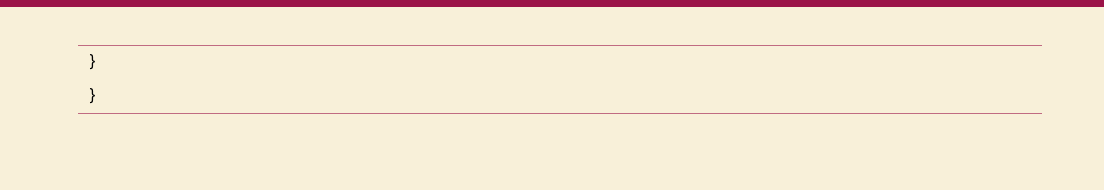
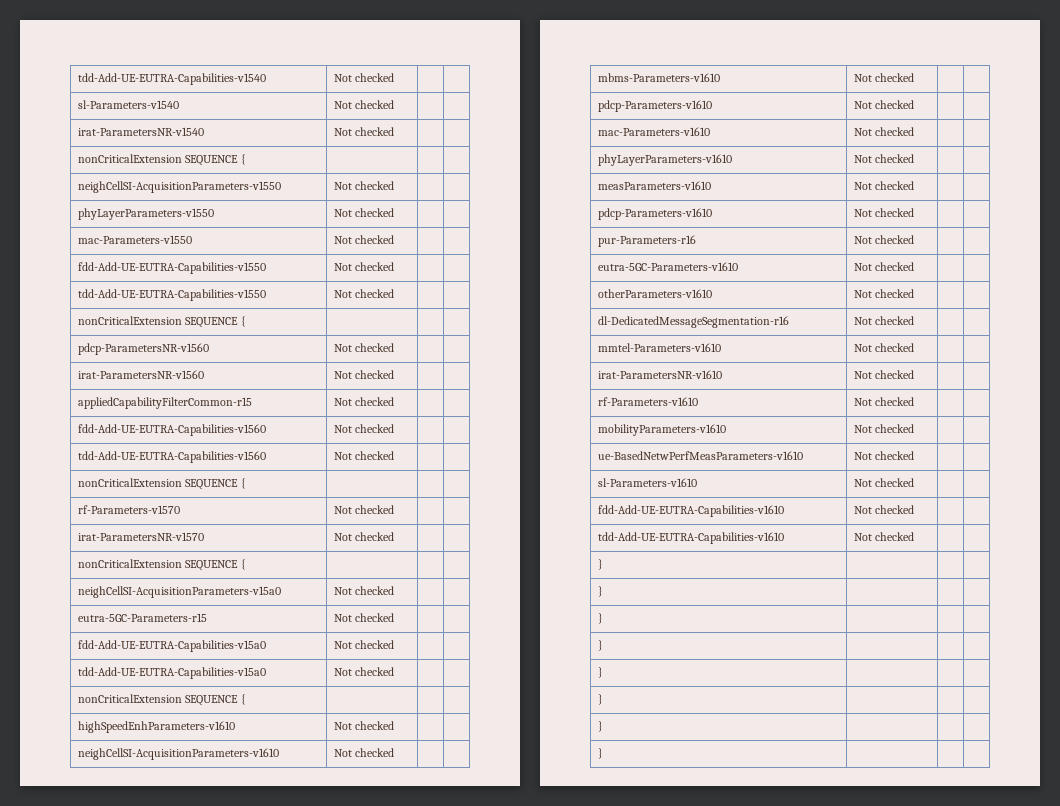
(88, 62) none -> [78,73,267,85] [334,73,395,82] [78,100,180,109] [334,100,395,109] [78,127,205,136] [334,127,395,136] [78,154,246,166] [78,181,282,193] [334,181,395,190] [78,208,215,220] [334,208,395,217] [78,235,193,244] [334,235,395,244] [78,262,267,274] [334,262,395,271] [78,289,267,301] [334,289,395,298] [78,316,246,328] [78,343,210,355] [334,343,395,352] [78,370,205,379] [334,370,395,379] [78,397,253,409] [334,397,395,406] [78,424,267,436] [334,424,395,433] [78,451,267,463] [334,451,395,460] [78,478,246,490] [78,505,181,514] [334,505,395,514] [78,532,205,541] [334,532,395,541] [78,559,246,571] [78,586,282,598] [334,586,395,595] [78,613,208,622] [334,613,395,622] [78,640,267,652] [334,640,395,649] [78,667,267,679] [334,667,395,676] [78,694,246,706] [78,721,236,733] [334,721,395,730] [78,748,280,760] [334,748,395,757] [598,73,721,82] [854,73,915,82] [598,100,713,112] [854,100,915,109] [598,127,711,136] [854,127,915,136] [598,154,733,166] [854,154,915,163] [598,181,712,190] [854,181,915,190] [598,208,713,220] [854,208,915,217] [598,235,697,247] [854,235,915,244] [598,262,739,271] [854,262,915,271] [598,289,713,298] [854,289,915,298] [598,316,790,328] [854,316,915,325] [598,343,722,352] [854,343,915,352] [598,370,723,379] [854,370,915,379] [598,397,699,406] [854,397,915,406] [598,424,727,436] [854,424,915,433] [598,451,804,460] [854,451,915,460] [598,478,698,487] [854,478,915,487] [598,505,785,517] [854,505,915,514] [598,532,785,544] [854,532,915,541] [598,559,604,570] [598,586,604,597] [598,613,604,624] [598,640,604,651] [598,667,604,678] [598,694,604,705] tdd-Add-UE-EUTRA-Capabilities-v1540 | Not checked | | // sl-Parameters-v1540 | Not checked | | // irat-ParametersNR-v1540 | Not checked | | // nonCriticalExtension SEQUENCE { | | | // neighCellSI-AcquisitionParameters-v1550 | Not checked | | // phyLayerParameters-v1550 | Not checked | | // mac-Parameters-v1550 | Not checked | | // fdd-Add-UE-EUTRA-Capabilities-v1550 | Not checked | | // tdd-Add-UE-EUTRA-Capabilities-v1550 | Not checked | | // nonCriticalExtension SEQUENCE { | | | // pdcp-ParametersNR-v1560 | Not checked | | // irat-ParametersNR-v1560 | Not checked | | // appliedCapabilityFilterCommon-r15 | Not checked | | // fdd-Add-UE-EUTRA-Capabilities-v1560 | Not checked | | // tdd-Add-UE-EUTRA-Capabilities-v1560 | Not checked | | // nonCriticalExtension SEQUENCE { | | | // rf-Parameters-v1570 | Not checked | | // irat-ParametersNR-v1570 | Not checked | | // nonCriticalExtension SEQUENCE { | | | // neighCellSI-AcquisitionParameters-v15a0 | Not checked | | // eutra-5GC-Parameters-r15 | Not checked | | // fdd-Add-UE-EUTRA-Capabilities-v15a0 | Not checked | | // tdd-Add-UE-EUTRA-Capabilities-v15a0 | Not checked | | // nonCriticalExtension SEQUENCE { | | | // highSpeedEnhParameters-v1610 | Not checked | | // neighCellSI-AcquisitionParameters-v1610 | Not checked | | // mbms-Parameters-v1610 | Not checked | | // pdcp-Parameters-v1610 | Not checked | | // mac-Parameters-v1610 | Not checked | | // phyLayerParameters-v1610 | Not checked | | // measParameters-v1610 | Not checked | | // pdcp-Parameters-v1610 | Not checked | | // pur-Parameters-r16 | Not checked | | // eutra-5GC-Parameters-v1610 | Not checked | | // otherParameters-v1610 | Not checked | | // dl-DedicatedMessageSegmentation-r16 | Not checked | | // mmtel-Parameters-v1610 | Not checked | | // irat-ParametersNR-v1610 | Not checked | | // rf-Parameters-v1610 | Not checked | | // mobilityParameters-v1610 | Not checked | | // ue-BasedNetwPerfMeasParameters-v1610 | Not checked | | // sl-Parameters-v1610 | Not checked | | // fdd-Add-UE-EUTRA-Capabilities-v1610 | Not checked | | // tdd-Add-UE-EUTRA-Capabilities-v1610 | Not checked | | // } | | | // } | | | // } | | | // } | | | // } | | | // } | | | //

